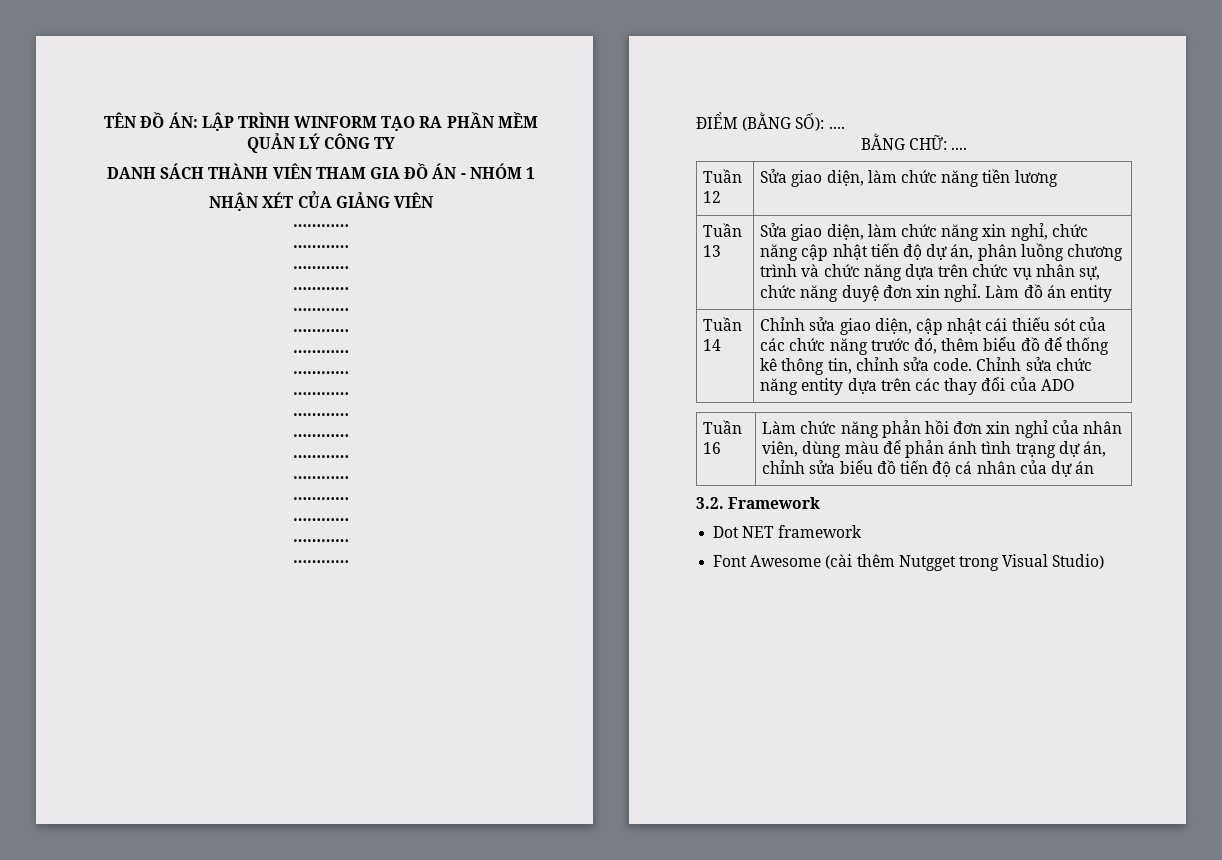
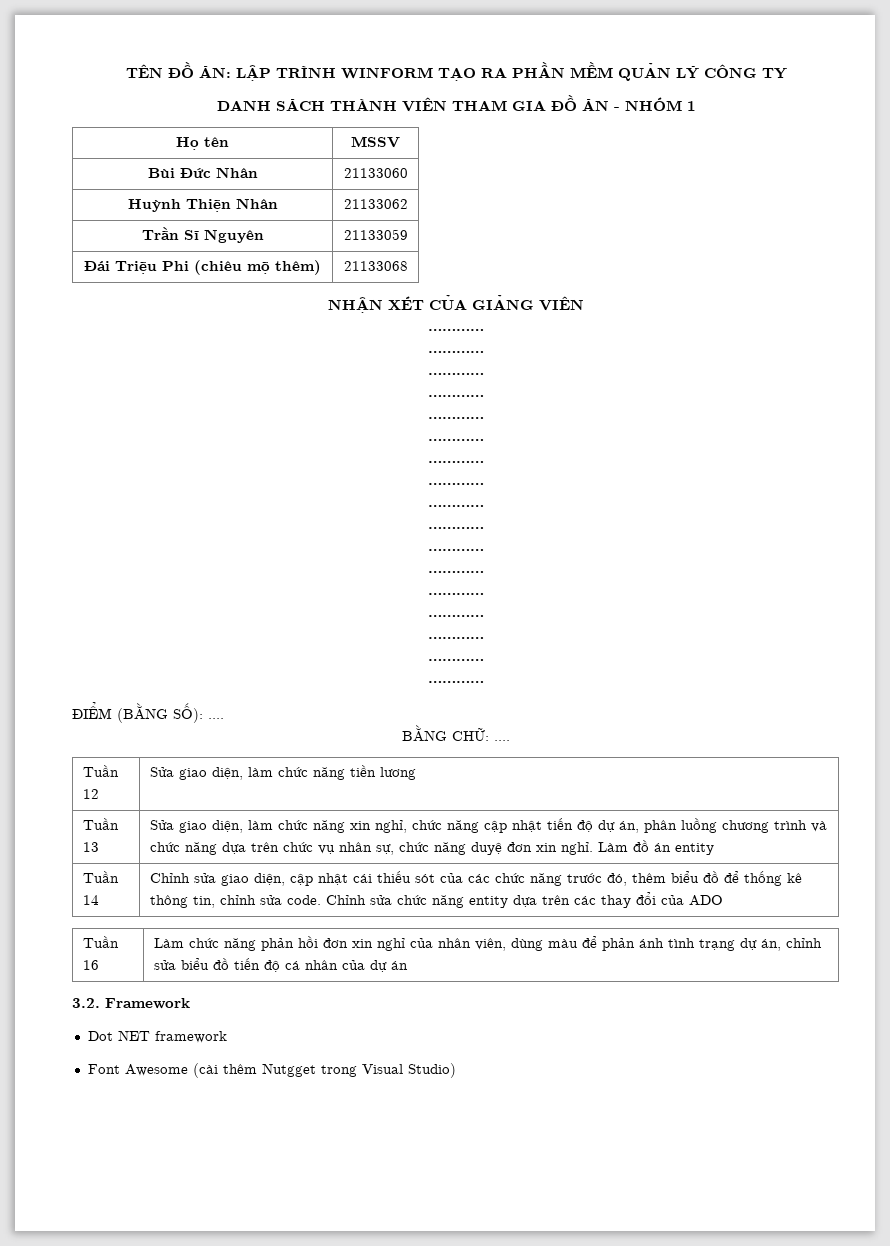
(535, 173) none -> [176,137,229,150] [351,136,400,148] [147,167,258,178] [343,168,408,178] [127,198,278,212] [343,199,408,209] [141,227,264,243] [343,229,408,240] [84,260,321,275] [343,261,408,271] // Họ tên | MSSV // Bùi Đức Nhân | 21133060 // Huỳnh Thiện Nhân | 21133062 // Trần Sĩ Nguyên | 21133059 // Đái Triệu Phi (chiêu mộ thêm) | 21133068

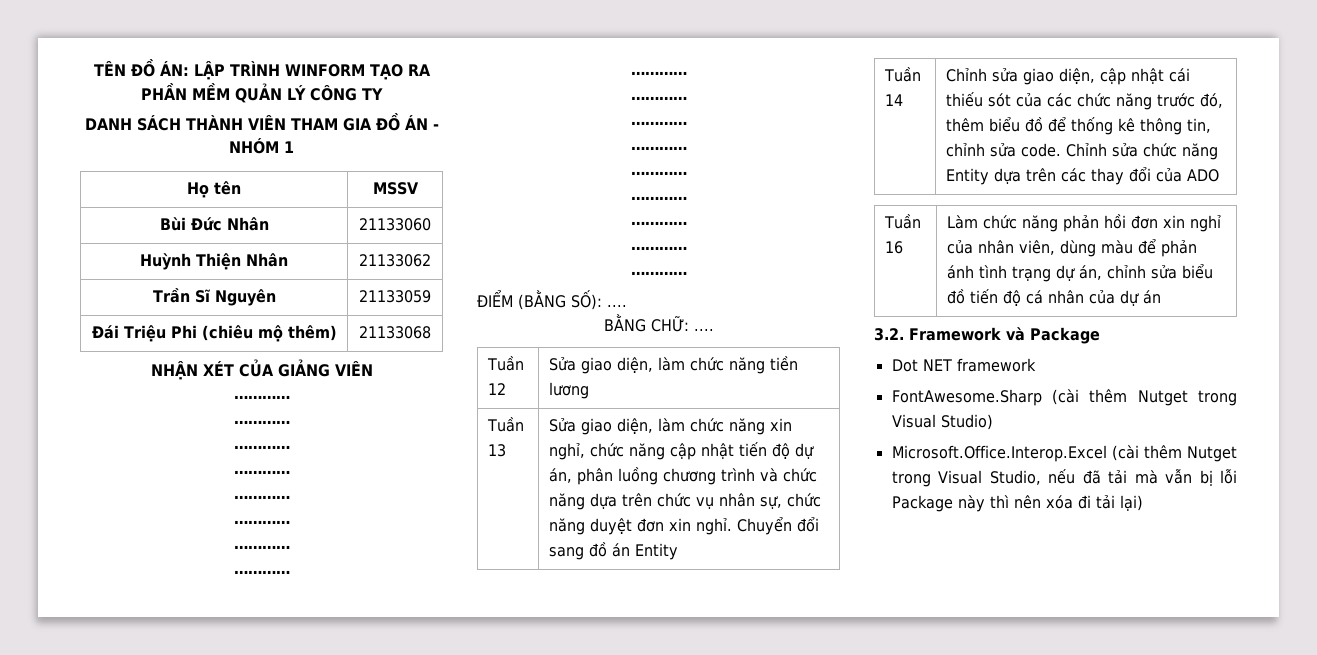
[470,842,502,855] duyệ -> [589,518,632,535] duyệt
[597,842,628,852] Làm -> [736,517,819,535] [548,547,584,560] Chuyển đổi sang
[674,843,714,855] entity -> [634,543,678,560] Entity
[468,896,508,908] entity -> [945,168,989,185] Entity
(190, 1003) none -> [1005,327,1100,344] và Package
[87,1063,316,1078] Font Awesome (cài thêm Nutgget -> [891,389,1188,406] FontAwesome.Sharp (cài thêm Nutget
(456, 1070) none -> [891,445,1237,462] [891,469,1237,487] [891,495,1143,512] // Microsoft.Office.Interop.Excel (cài thêm Nutget trong Visual Studio, nếu đã tải mà vẫn bị lỗi Package này thì nên xóa đi tải lại)

